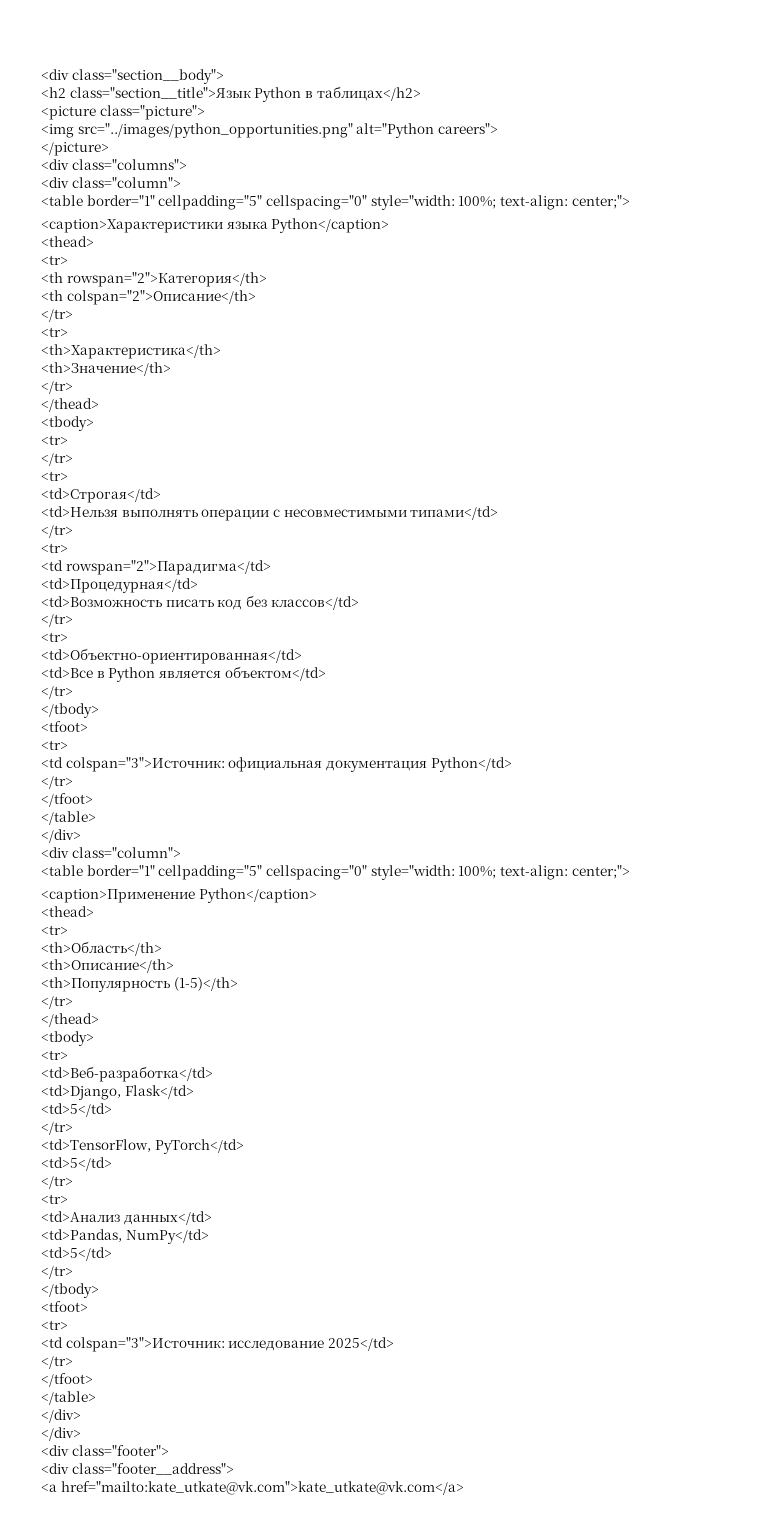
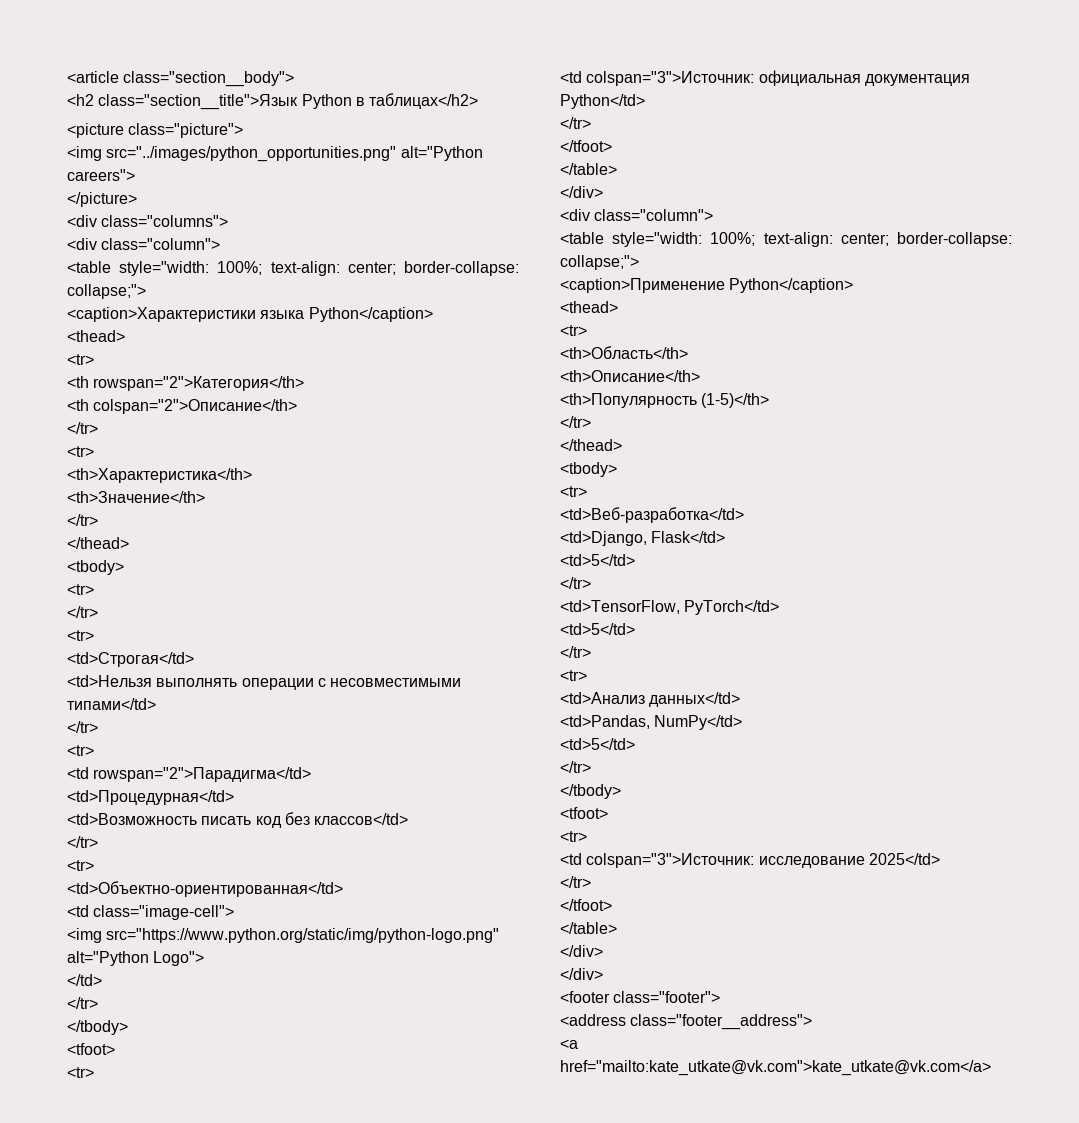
[41,69,69,80] <div -> [67,71,119,83] <article
[86,195,630,210] border="1" cellpadding="5" cellspacing="0" style="width: 100%; text-align: center;"> -> [119,261,519,276] [67,284,146,299] style="width: 100%; text-align: center; border-collapse: collapse;">
[41,666,326,682] <td>Все в Python является объектом</td> -> [67,905,235,920] [67,928,500,943] [67,951,205,966] [67,974,102,986] <td class="image-cell"> // <img src="https://www.python.org/static/img/python-logo.png" alt="Python Logo"> // </td>
[86,865,630,880] border="1" cellpadding="5" cellspacing="0" style="width: 100%; text-align: center;"> -> [612,232,1012,247] [560,255,639,270] style="width: 100%; text-align: center; border-collapse: collapse;">
[41,1445,69,1456] <div -> [560,991,610,1003] <footer
[41,1463,69,1474] <div -> [560,1014,626,1026] <address

